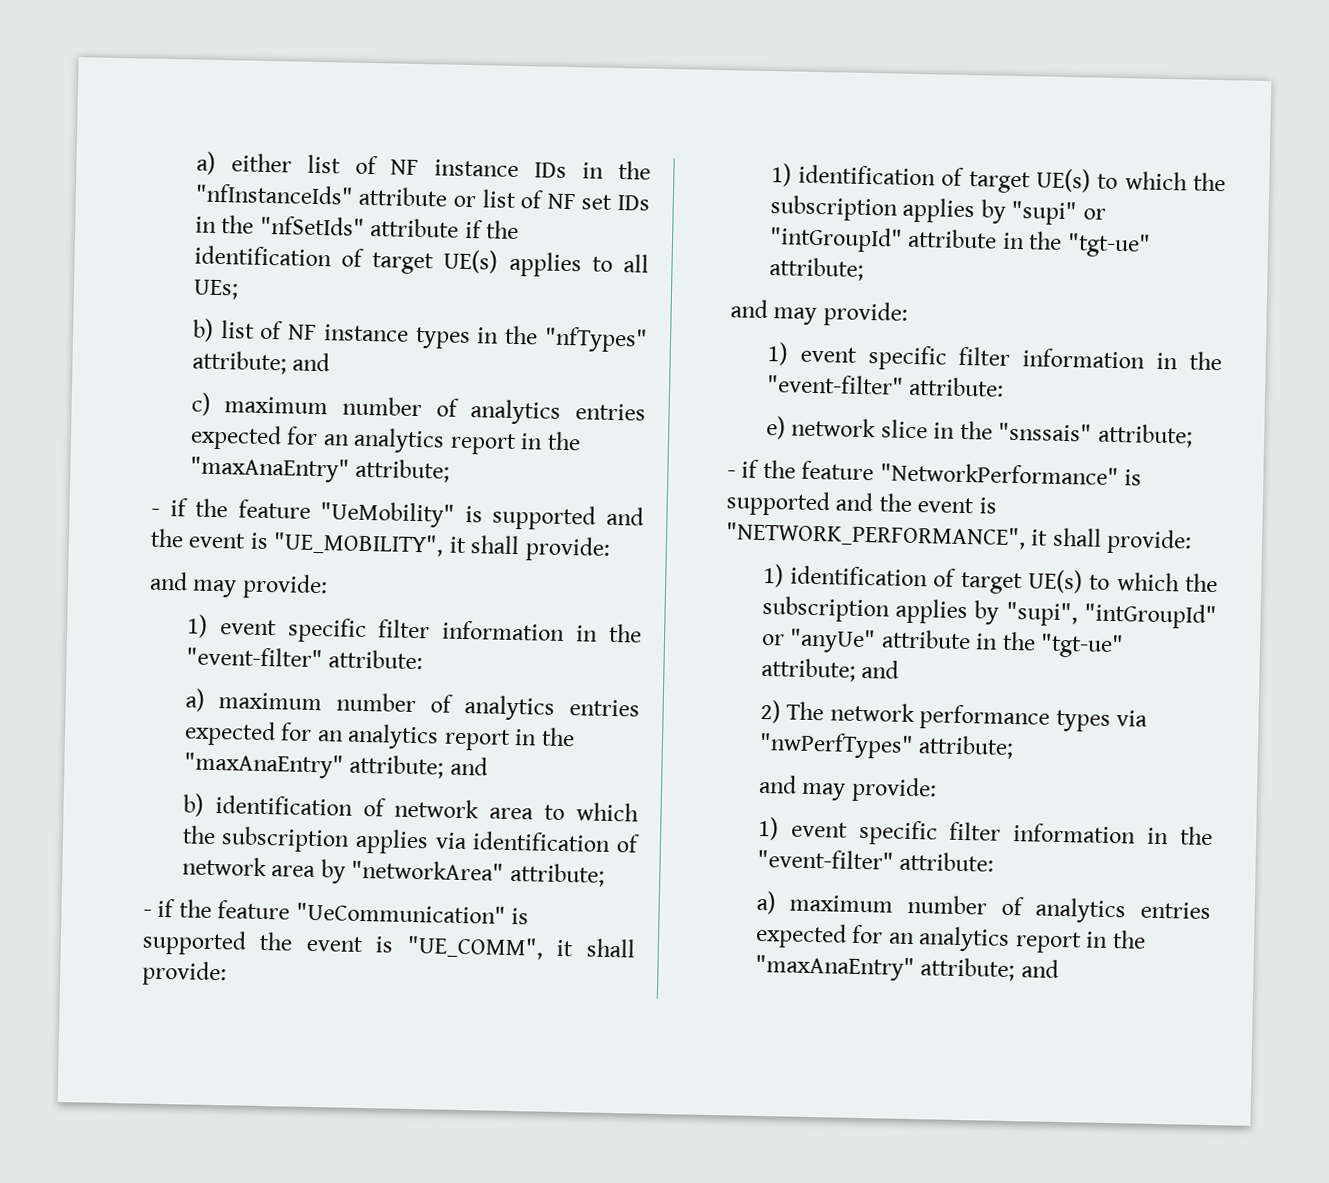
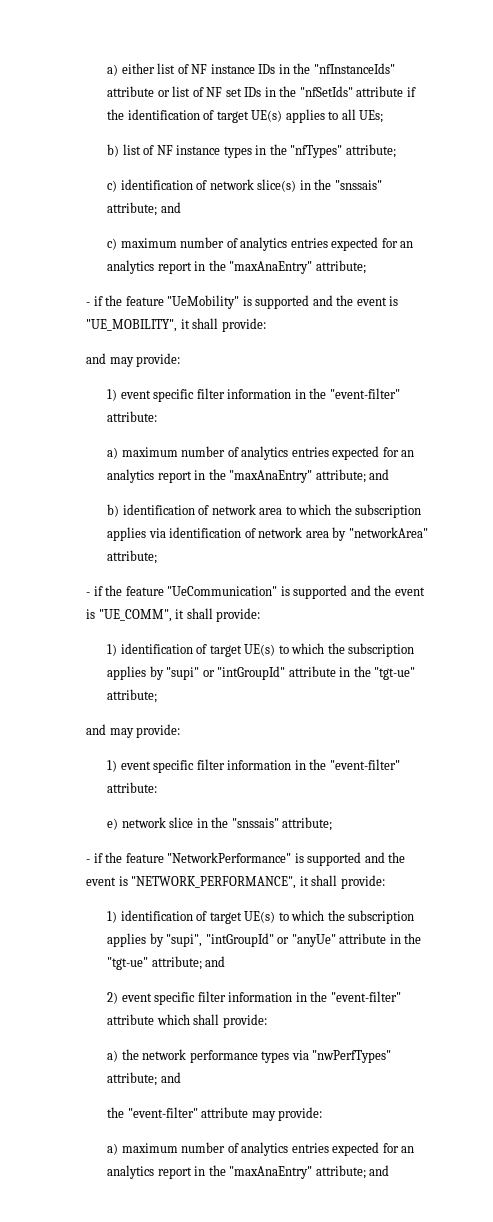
(287, 362) none -> [107,179,382,192] [107,202,158,216] // c) identification of network slice(s) in the "snssais" attribute;
(247, 942) none -> [350,585,371,596] and
[786,701,1149,732] [758,731,1015,760] [757,774,937,803] [757,816,1213,846] [756,848,995,872] The network performance types via "nwPerfTypes" attribute; // and may provide: // 1) event specific filter information in the "event-filter" attribute: -> [121,991,401,1005] [107,1014,267,1028] [107,1049,392,1063] [107,1072,181,1086] [107,1107,323,1121] event specific filter information in the "event-filter" attribute which shall provide: // a) the network performance types via "nwPerfTypes" attribute; and // the "event-filter" attribute may provide:

